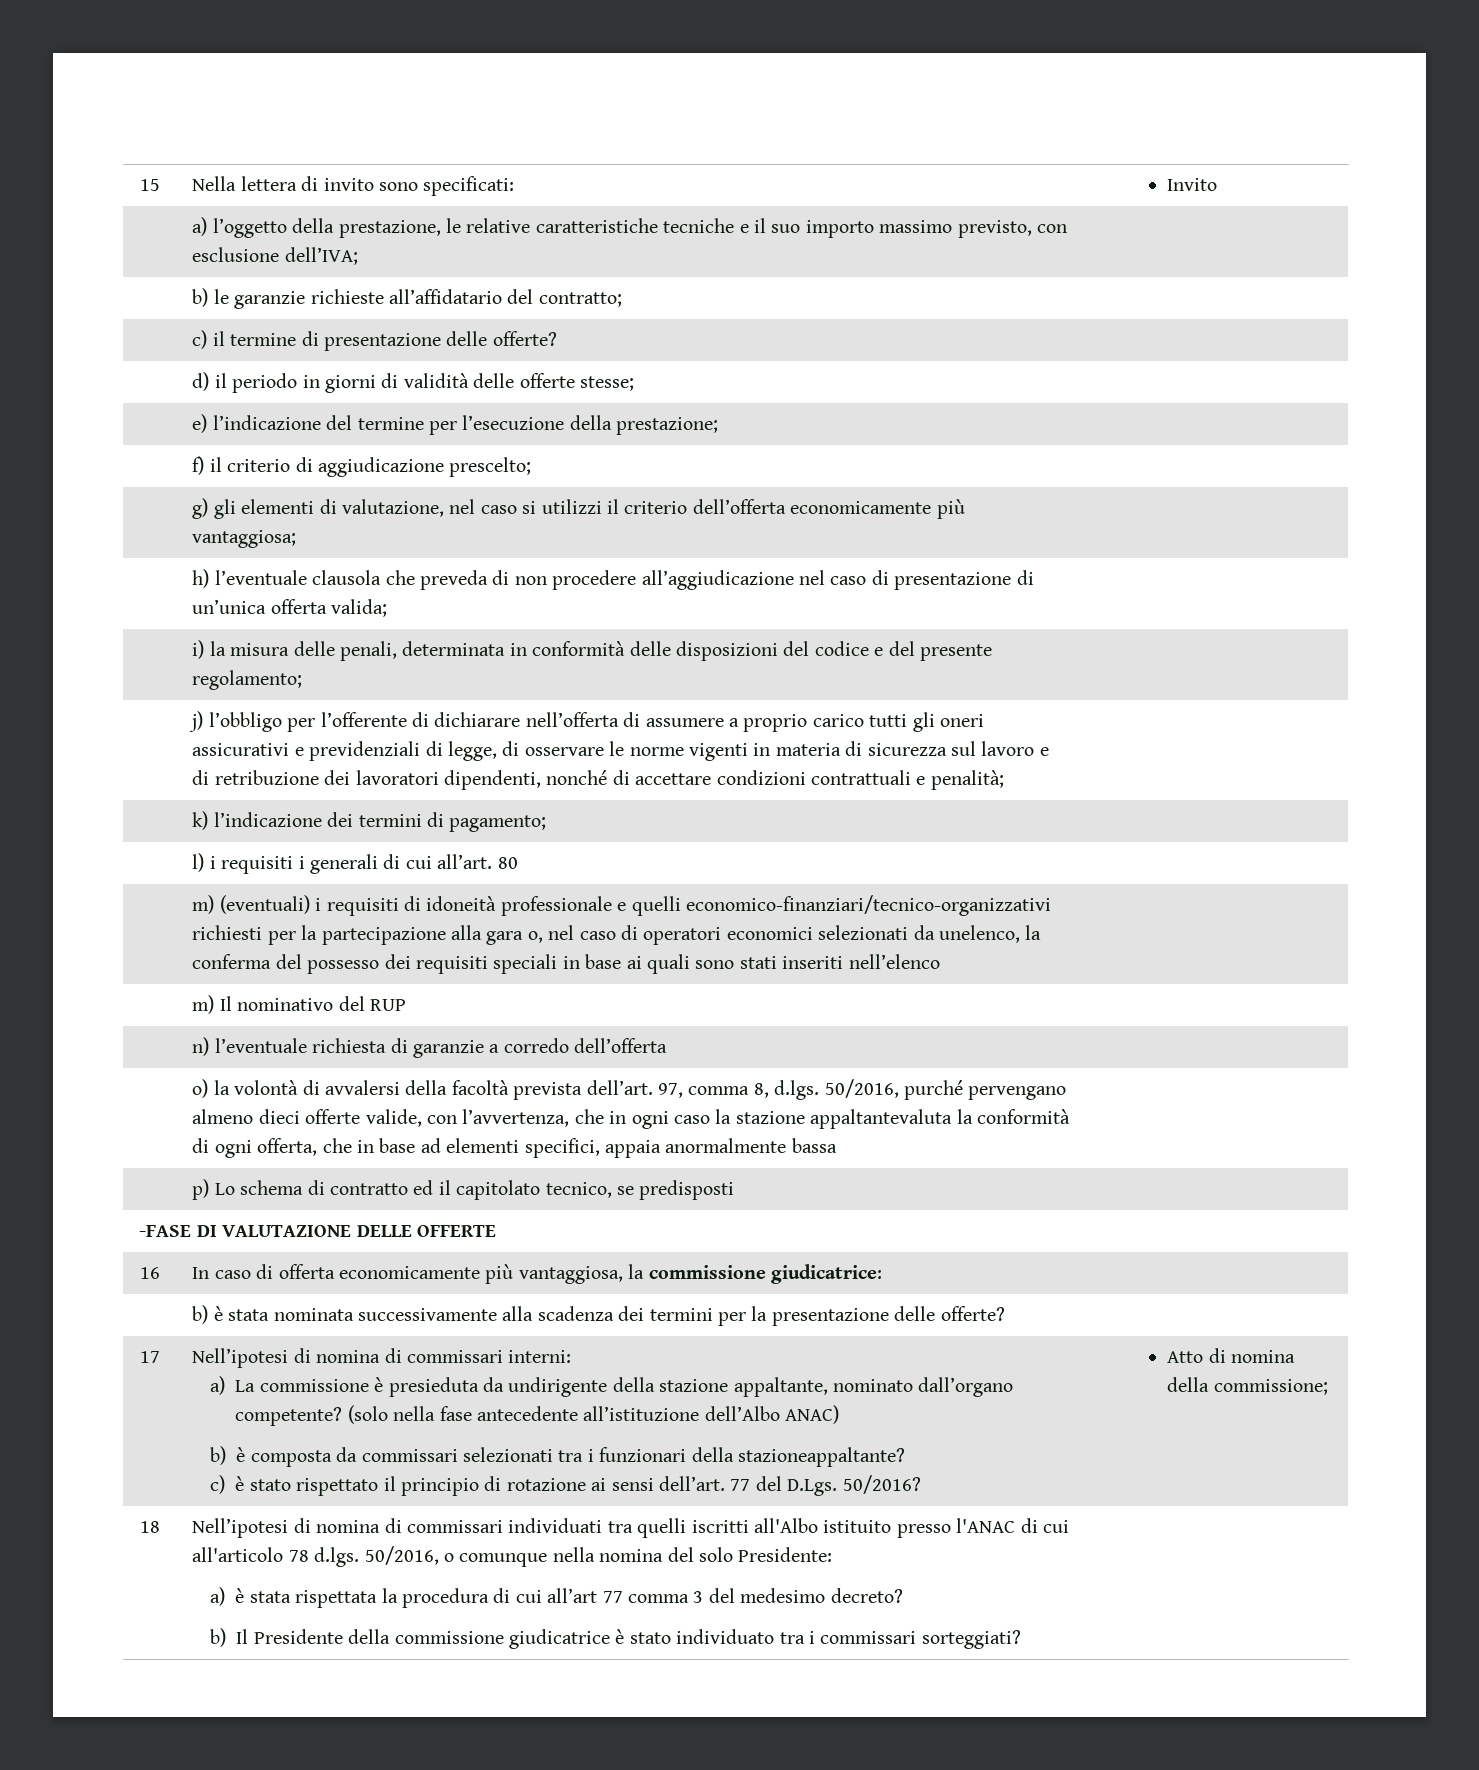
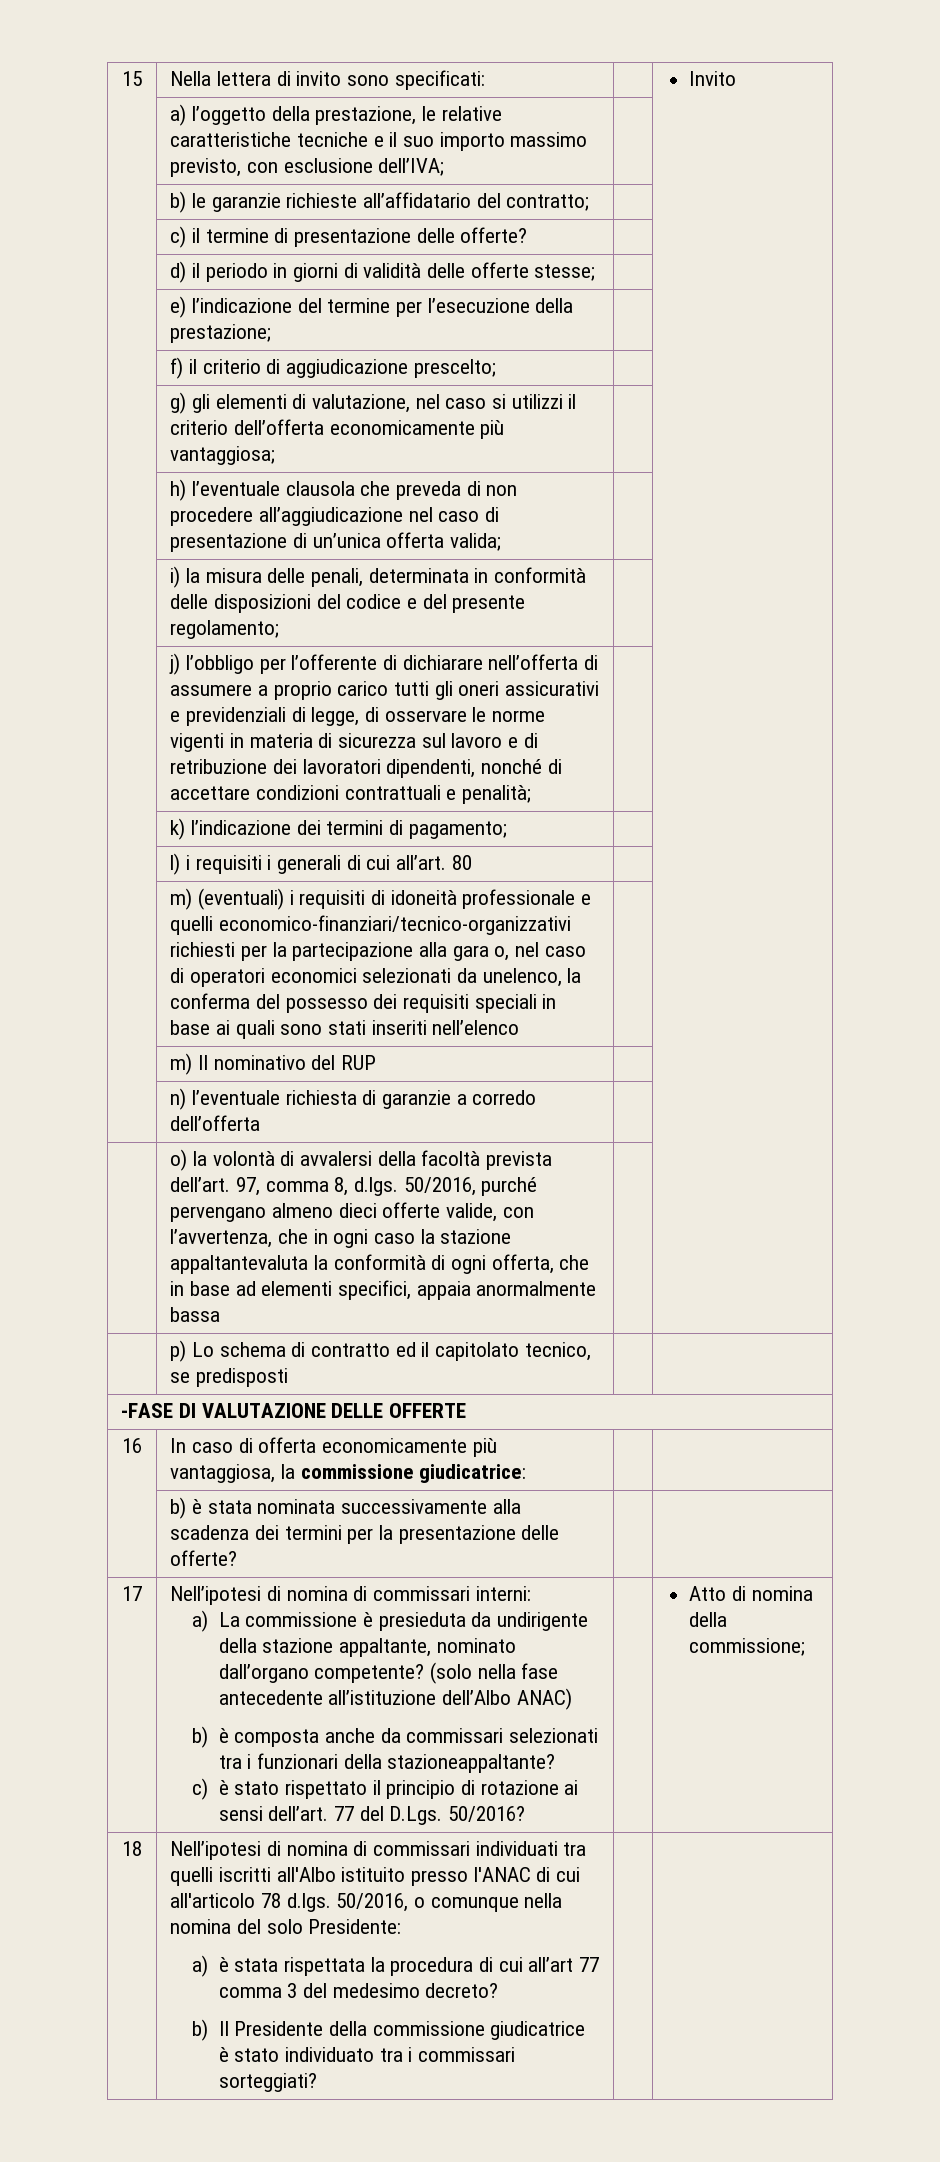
(332, 1458) none -> [324,1728,375,1743] anche

